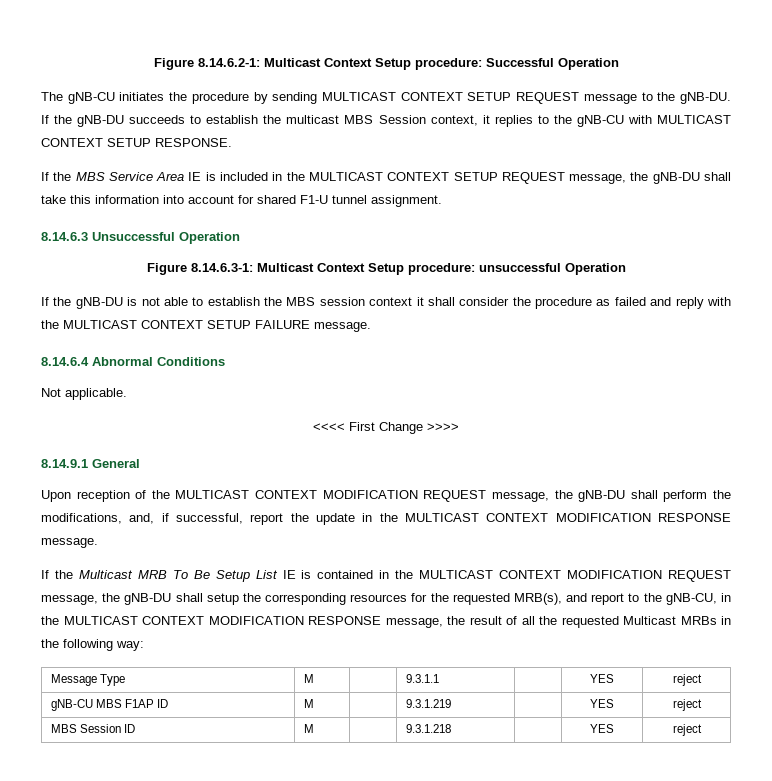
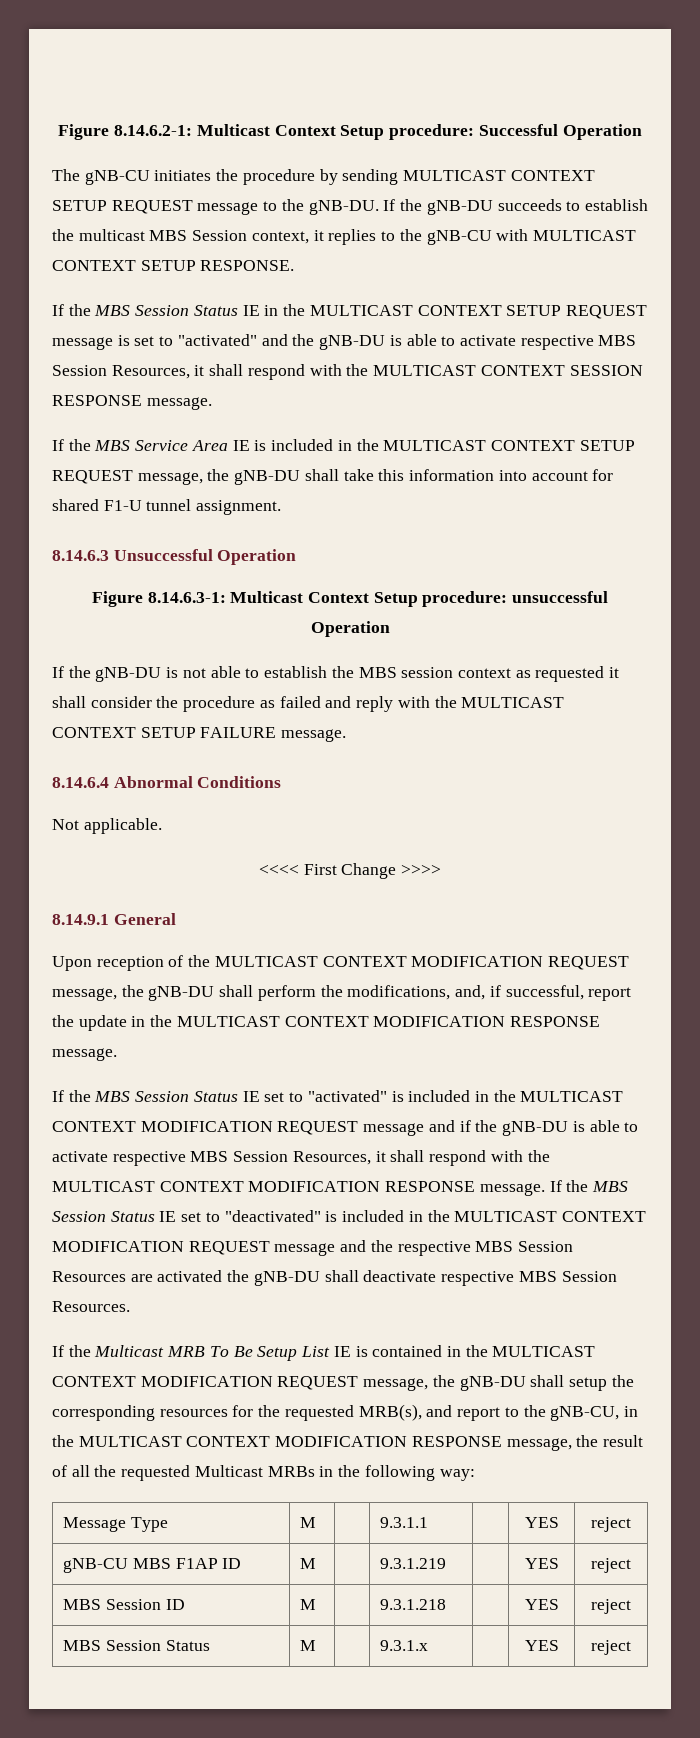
(232, 142) none -> [52,304,647,319] [52,334,637,350] [52,364,643,380] [52,395,212,410] // If the MBS Session Status IE in the MULTICAST CONTEXT SETUP REQUEST message is set to "activated" and the gNB-DU is able to activate respective MBS Session Resources, it shall respond with the MULTICAST CONTEXT SESSION RESPONSE message.
(413, 301) none -> [515,666,605,682] as requested
(98, 543) none -> [52,1090,624,1102] [52,1120,639,1136] [52,1150,550,1166] [52,1180,629,1196] [52,1210,646,1222] [52,1240,574,1256] [52,1270,617,1286] [52,1301,130,1312] // If the MBS Session Status IE set to "activated" is included in the MULTICAST CONTEXT MODIFICATION REQUEST message and if the gNB-DU is able to activate respective MBS Session Resources, it shall respond with the MULTICAST CONTEXT MODIFICATION RESPONSE message. If the MBS Session Status IE set to "deactivated" is included in the MULTICAST CONTEXT MODIFICATION REQUEST message and the respective MBS Session Resources are activated the gNB-DU shall deactivate respective MBS Session Resources.
(702, 730) none -> [63,1640,210,1651] [300,1640,317,1651] [380,1640,429,1651] [524,1640,559,1651] [591,1640,631,1655] // MBS Session Status | M | | 9.3.1.x | | YES | reject

